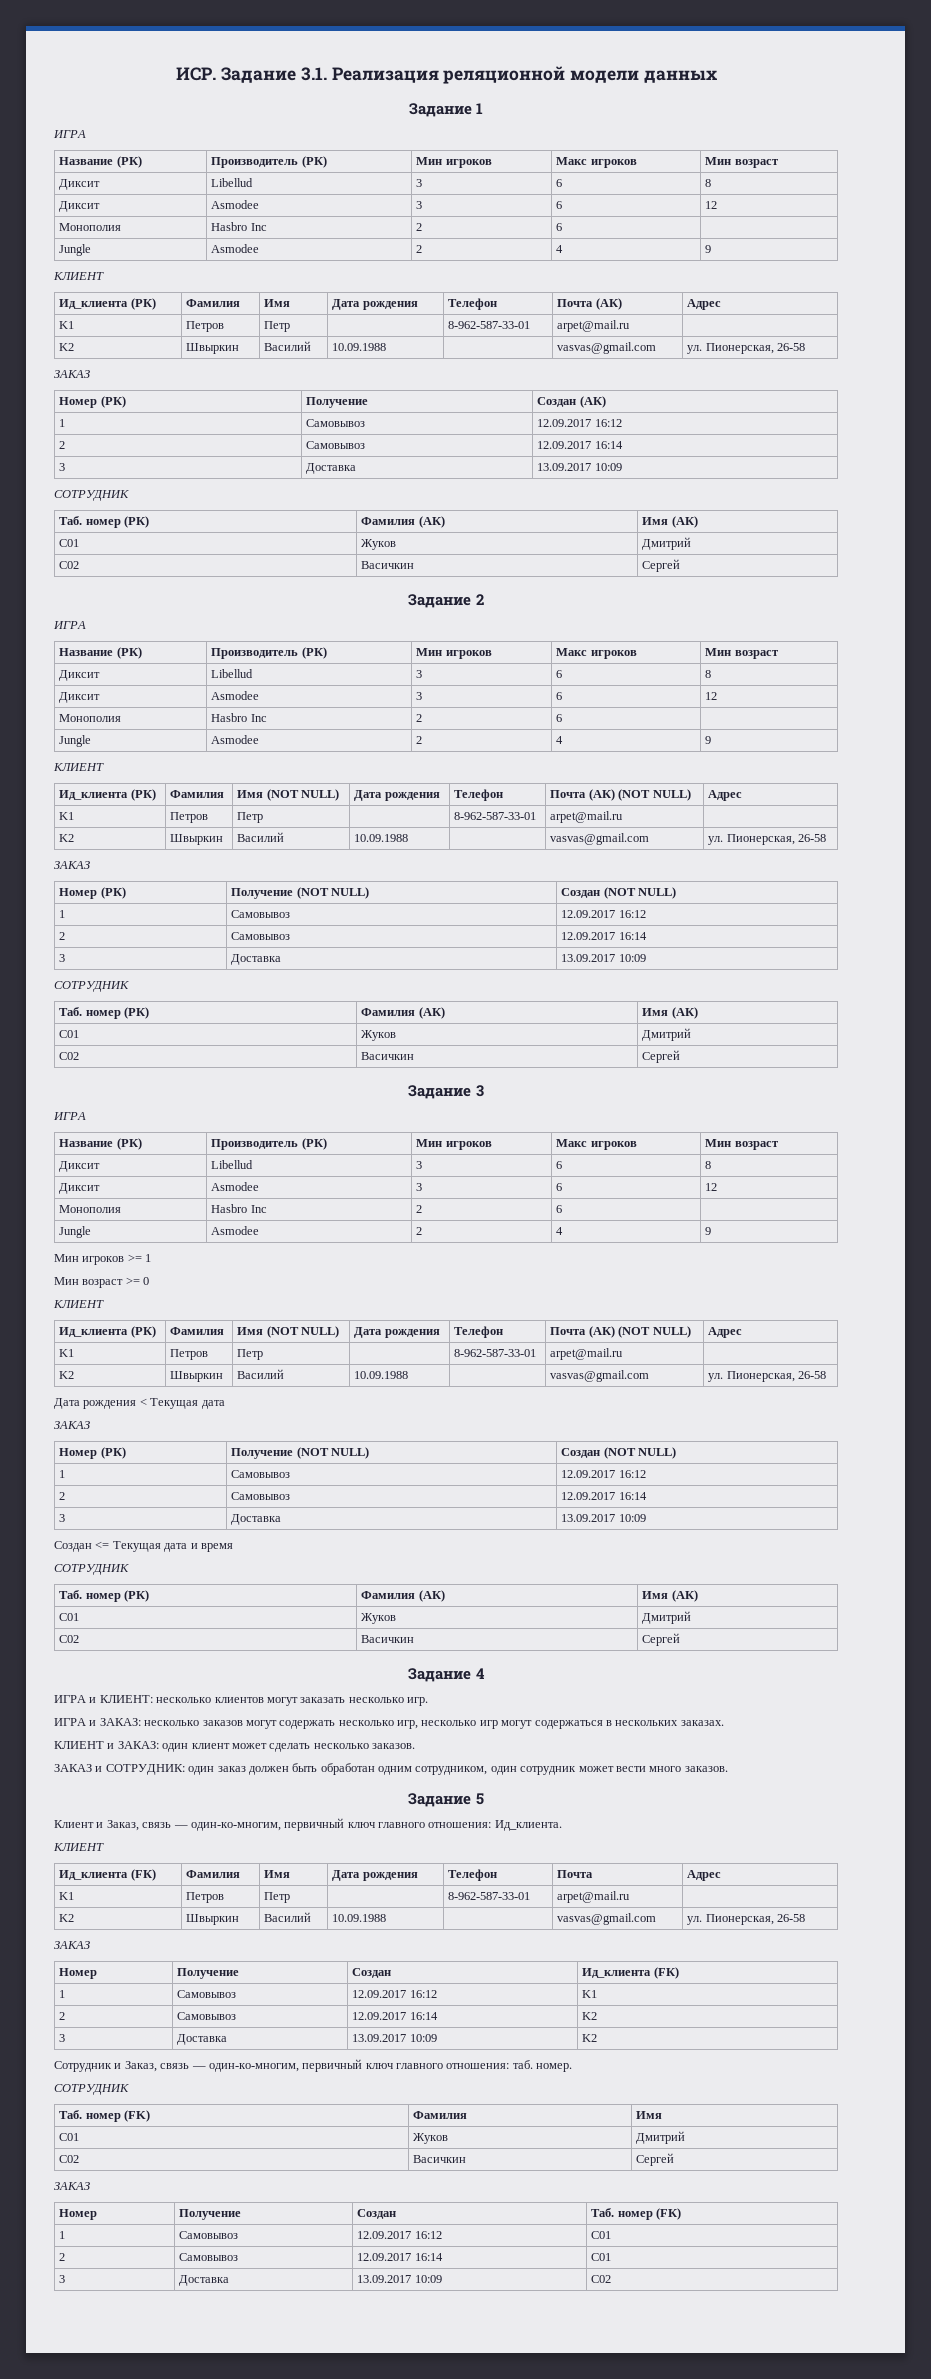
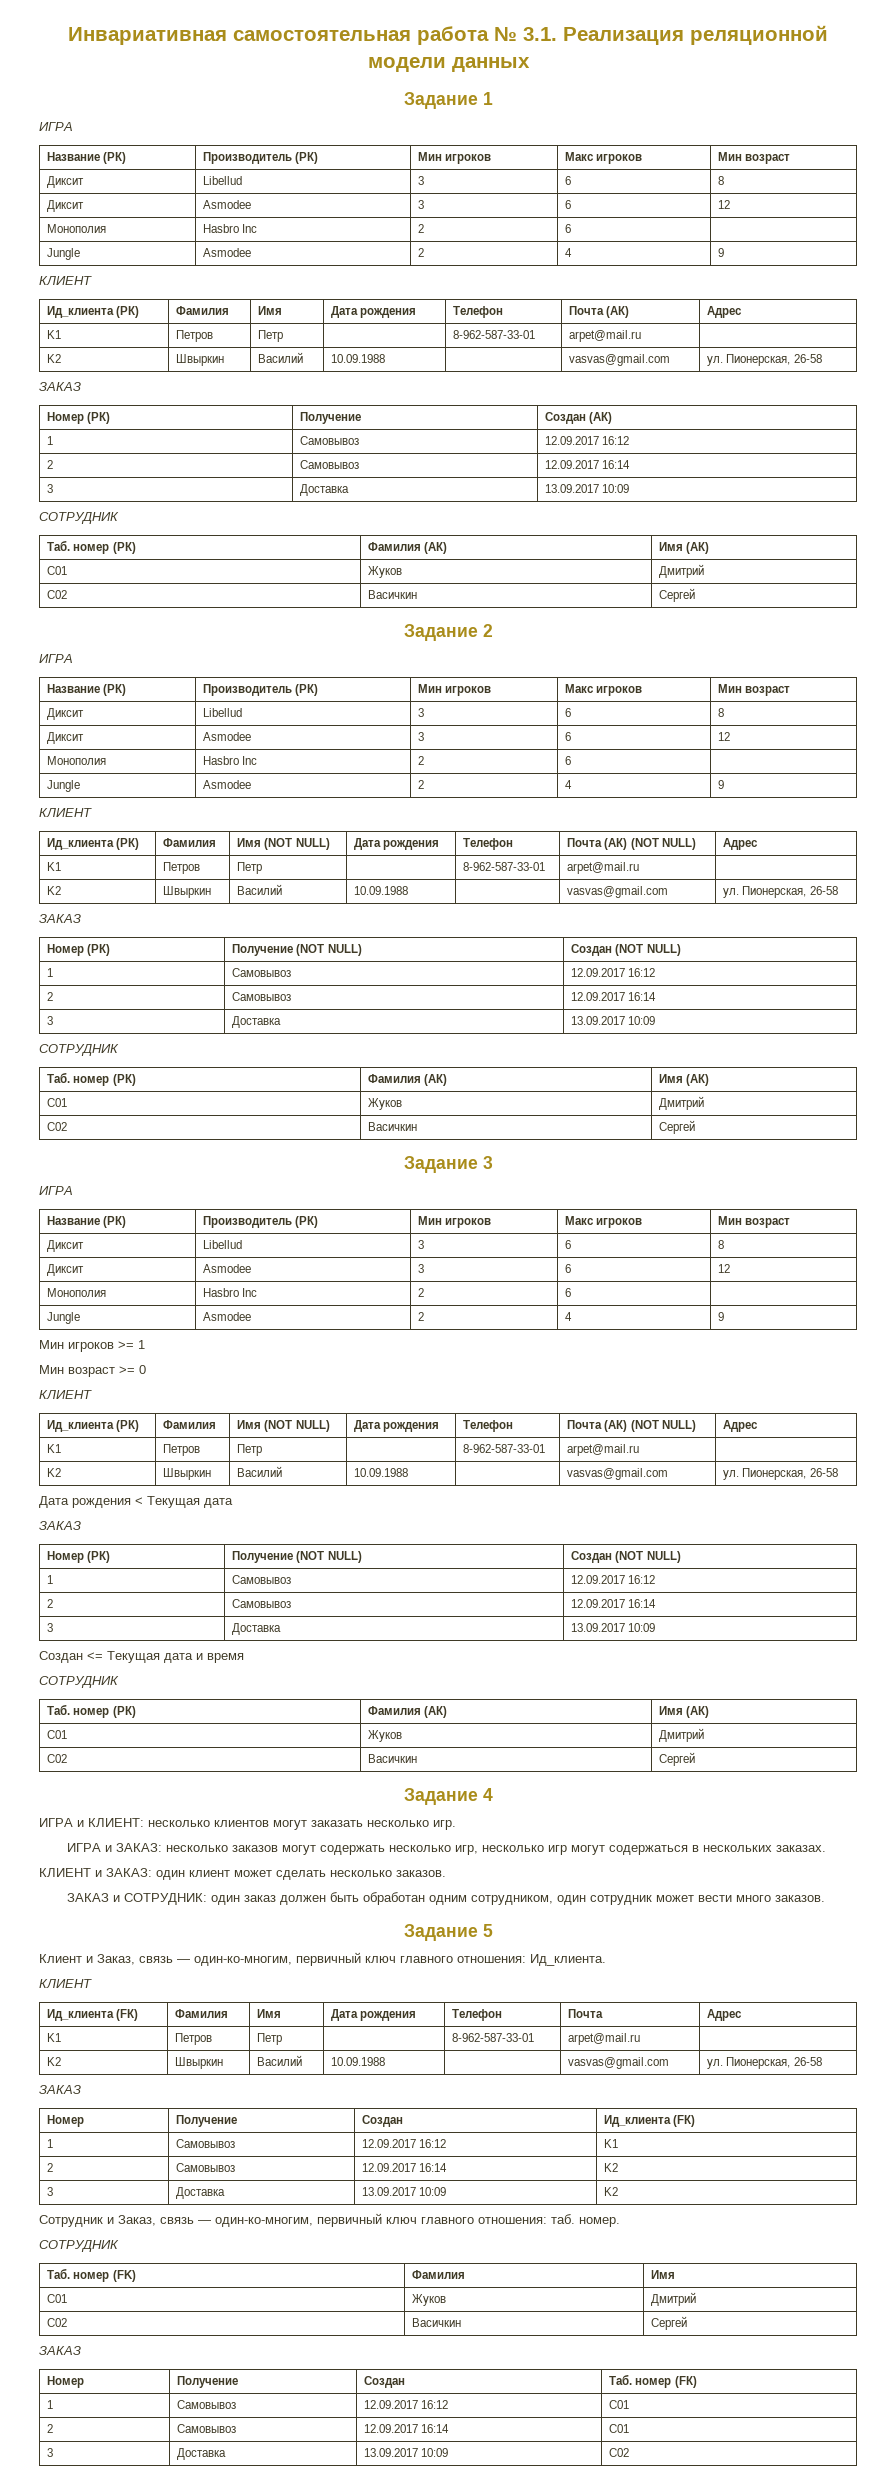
[176,67,297,83] ИСР. Задание -> [68,26,517,45] Инвариативная самостоятельная работа №

